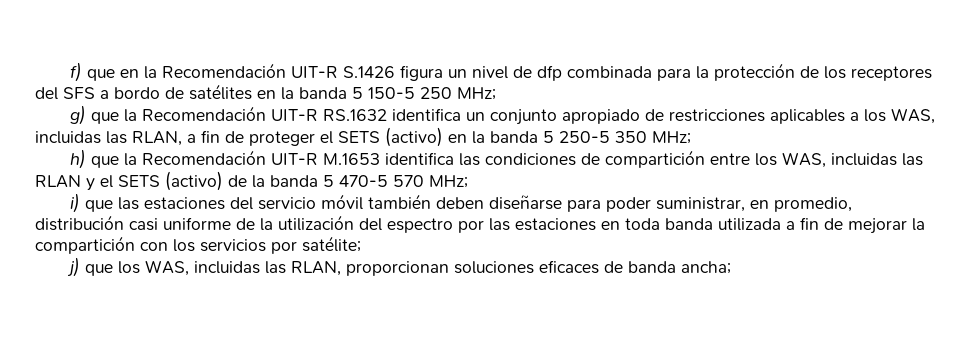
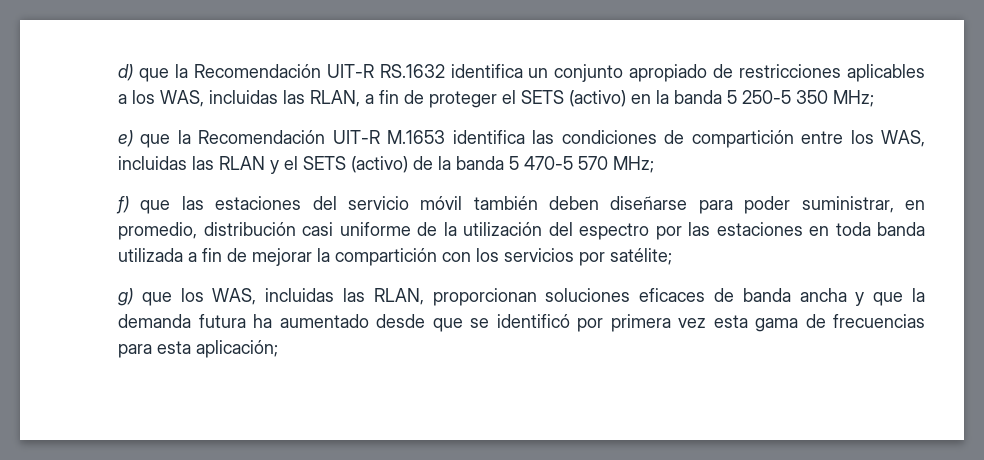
[70,62,933,82] [35,84,496,100] [70,105,87,125] f) que en la Recomendación UIT-R S.1426 figura un nivel de dfp combinada para la protección de los receptores del SFS a bordo de satélites en la banda 5 150-5 250 MHz; // g) -> [118,64,133,81] d)
[70,149,87,169] h) -> [118,130,133,147] e)
[70,193,81,213] i) -> [116,196,129,214] f)
[67,257,81,277] j) -> [118,288,133,306] g)
[681,261,732,274] ancha; -> [799,288,925,306] [118,314,925,332] [118,340,278,358] ancha y que la demanda futura ha aumentado desde que se identificó por primera vez esta gama de frecuencias para esta aplicación;

